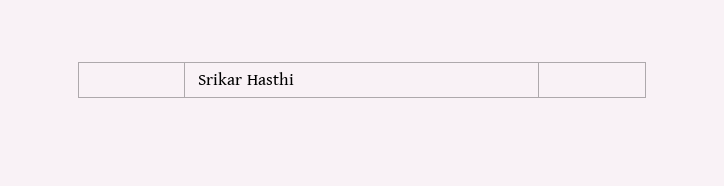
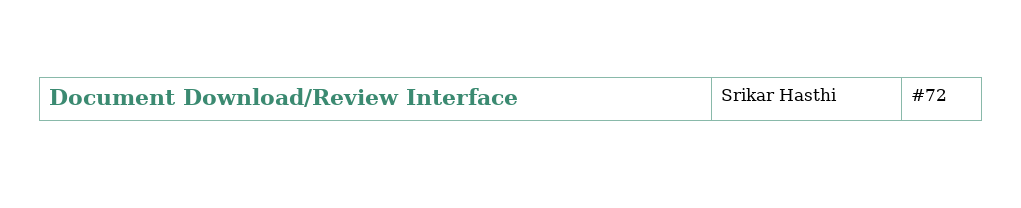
(198, 78) none -> [49,88,519,107] Document Download/Review Interface
(294, 78) none -> [911,89,948,101] #72

